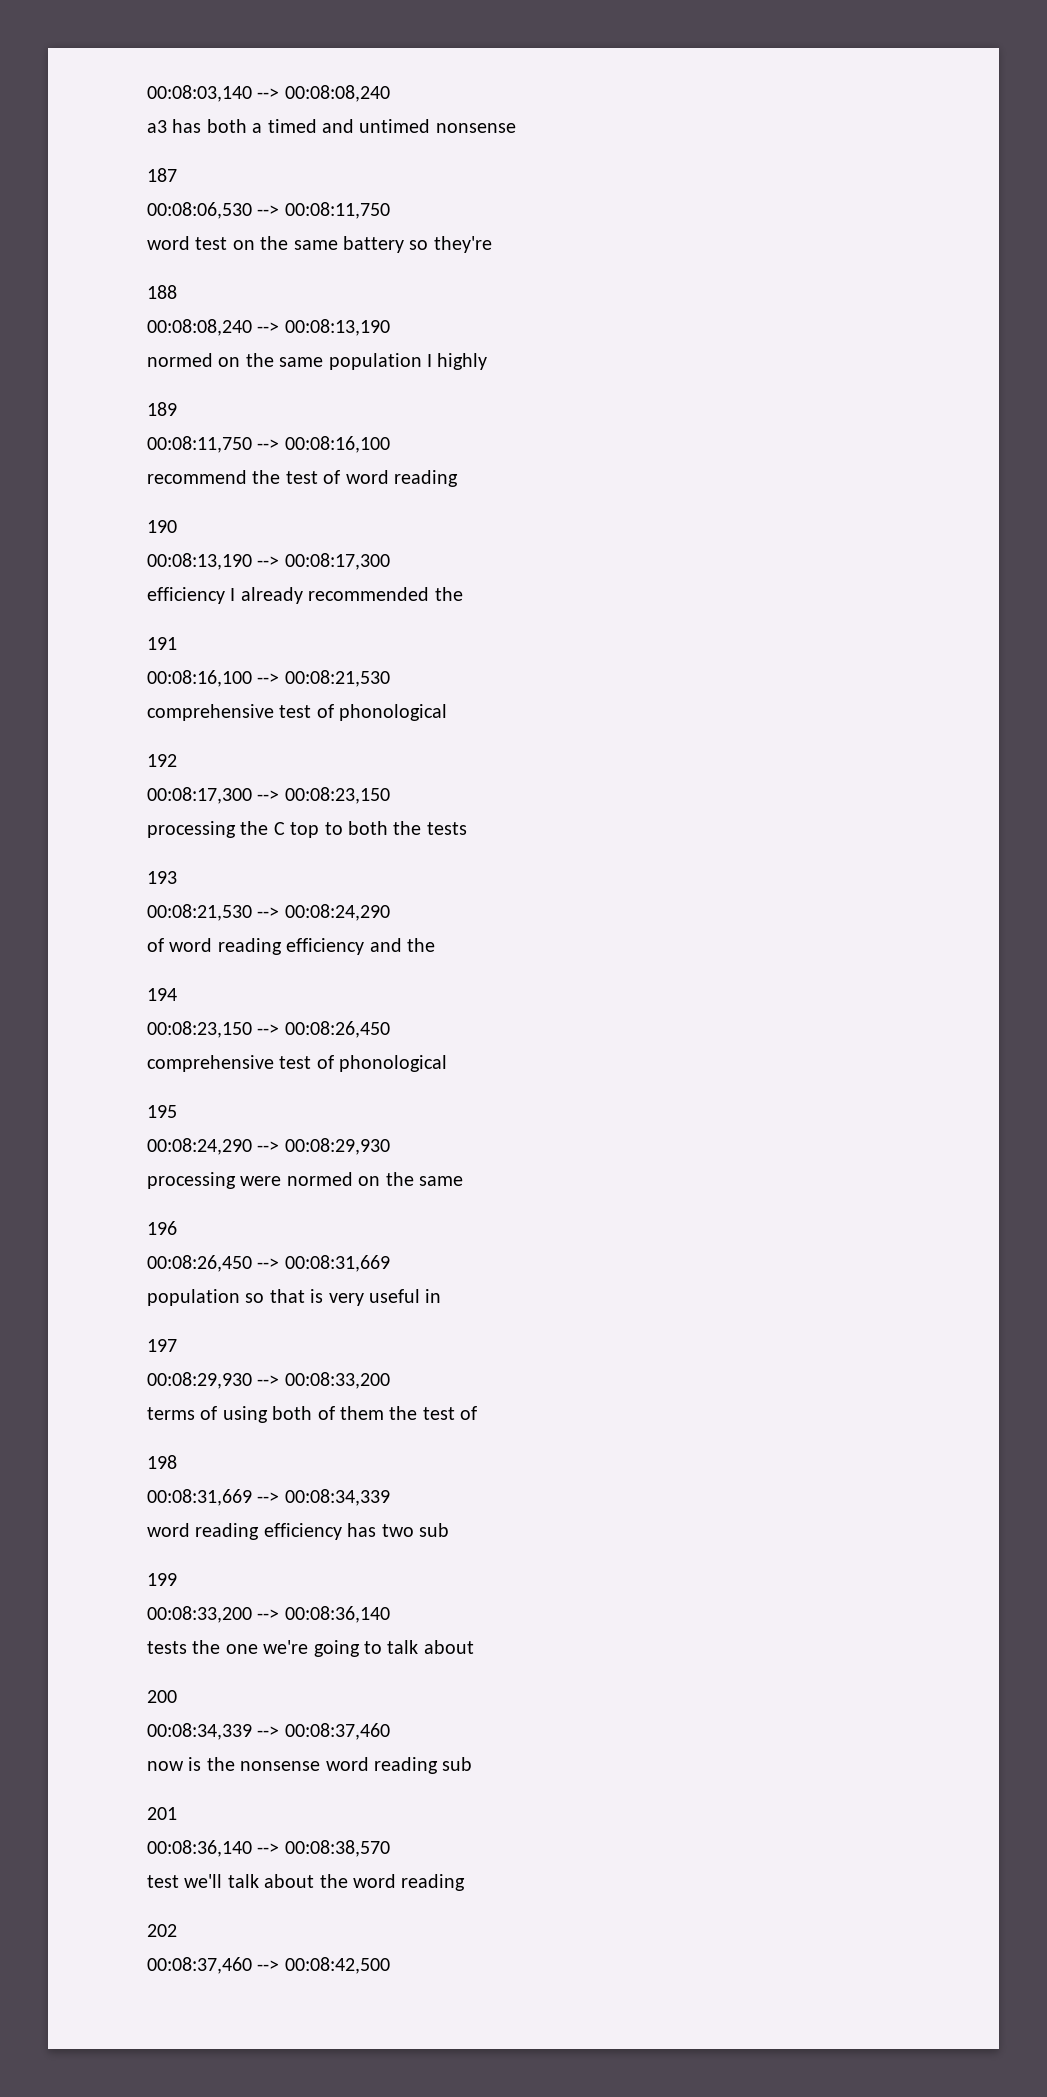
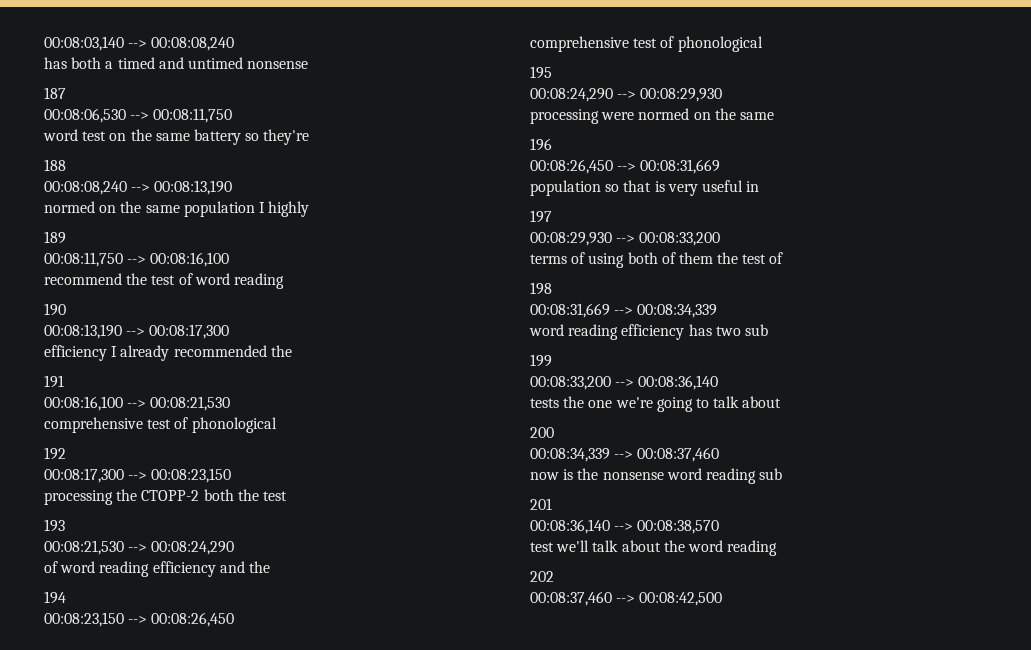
[147,120,167,133] a3 -> (235, 44) none
[273,822,343,838] C top to -> [141,490,200,501] CTOPP-2
[426,822,467,835] tests -> [262,491,287,501] test

